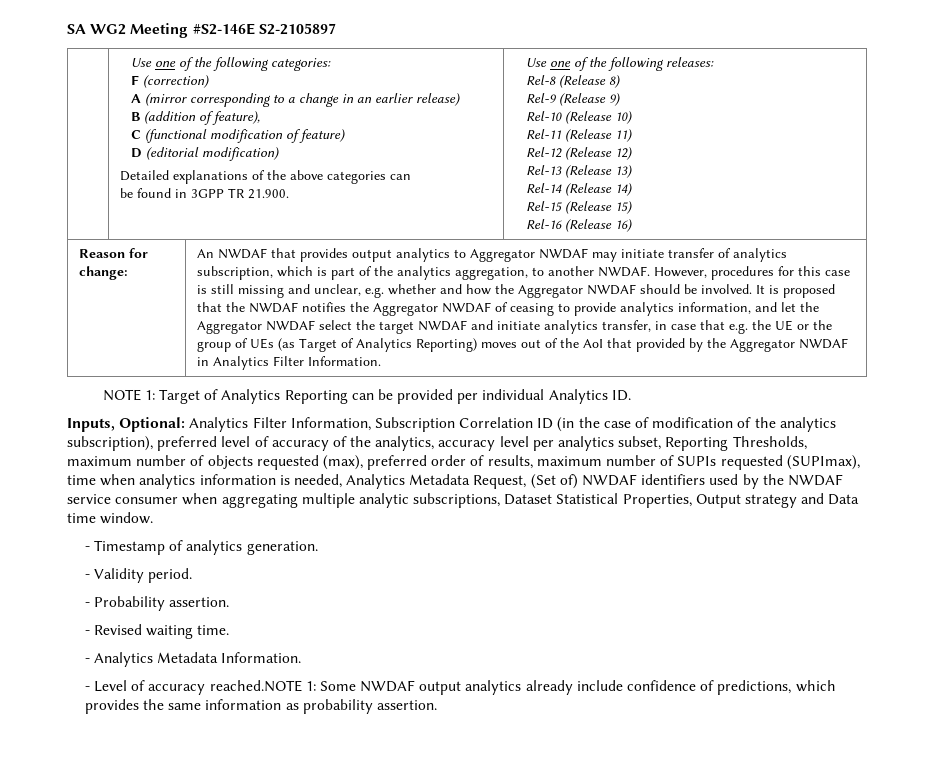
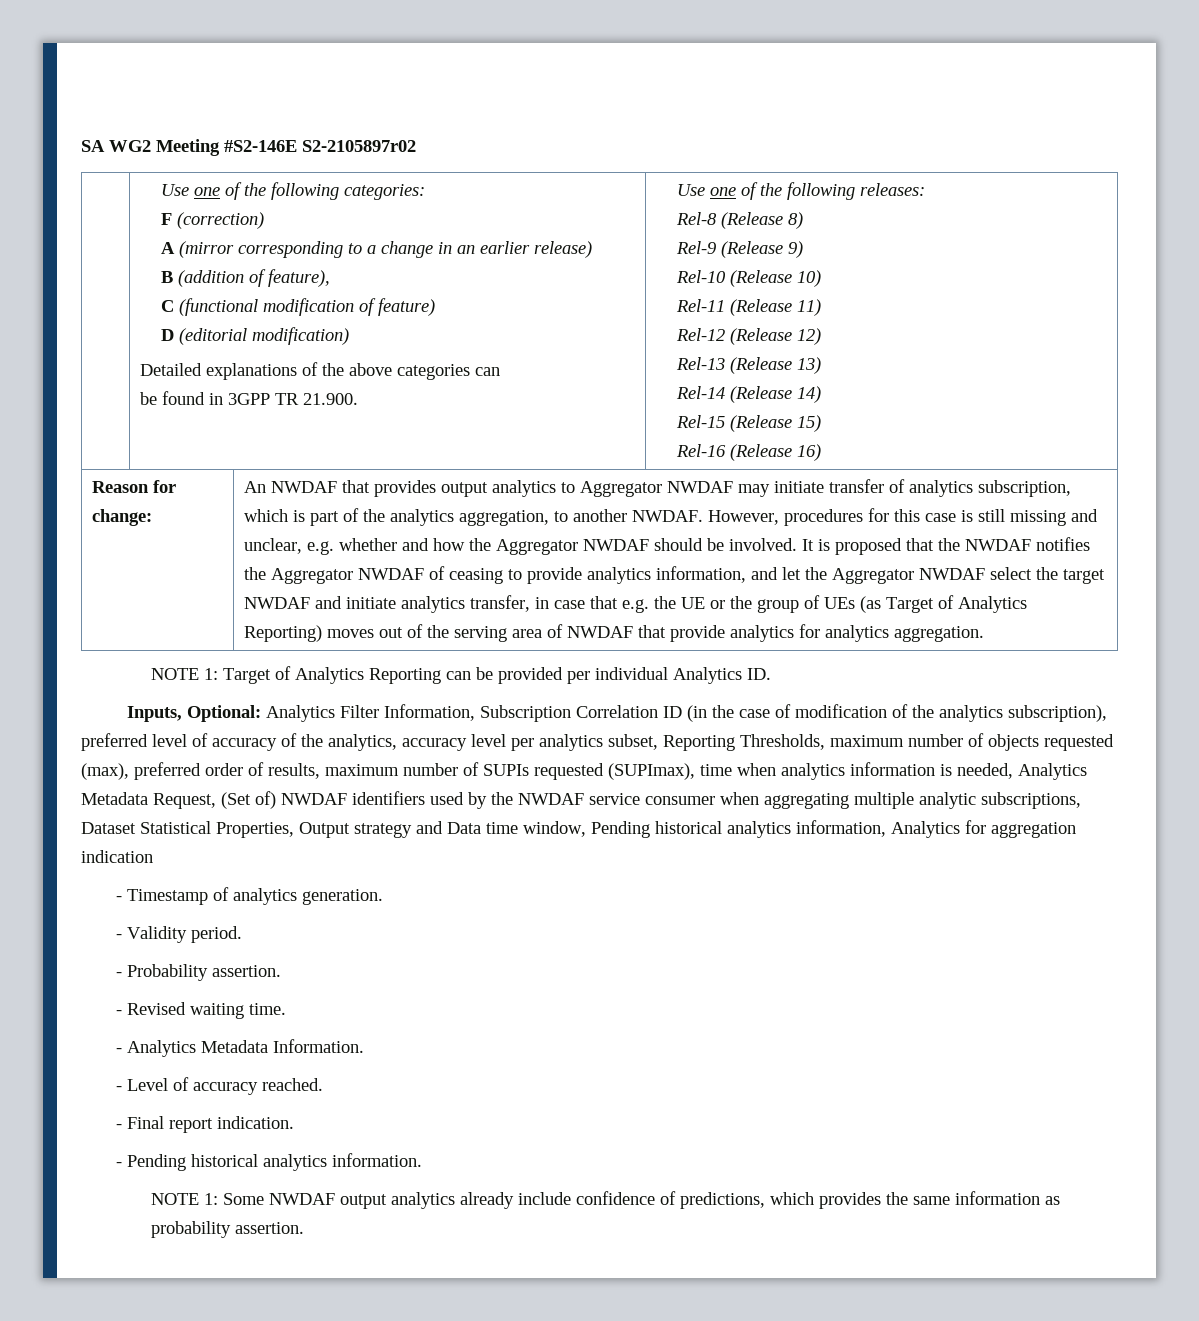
[258,23,336,35] S2-2105897 -> [302,140,416,152] S2-2105897r02
[583,338,849,352] [197,356,382,370] AoI that provided by the Aggregator NWDAF in Analytics Filter Information. -> [454,624,985,642] serving area of NWDAF that provide analytics for analytics aggregation.
[100,512,154,524] window. -> [523,820,1076,838] [81,850,153,863] window, Pending historical analytics information, Analytics for aggregation indication
[209,680,302,692] reached.NOTE -> [262,1078,324,1091] [116,1116,295,1133] [116,1153,423,1171] [151,1193,200,1205] reached. // - Final report indication. // - Pending historical analytics information. // NOTE

